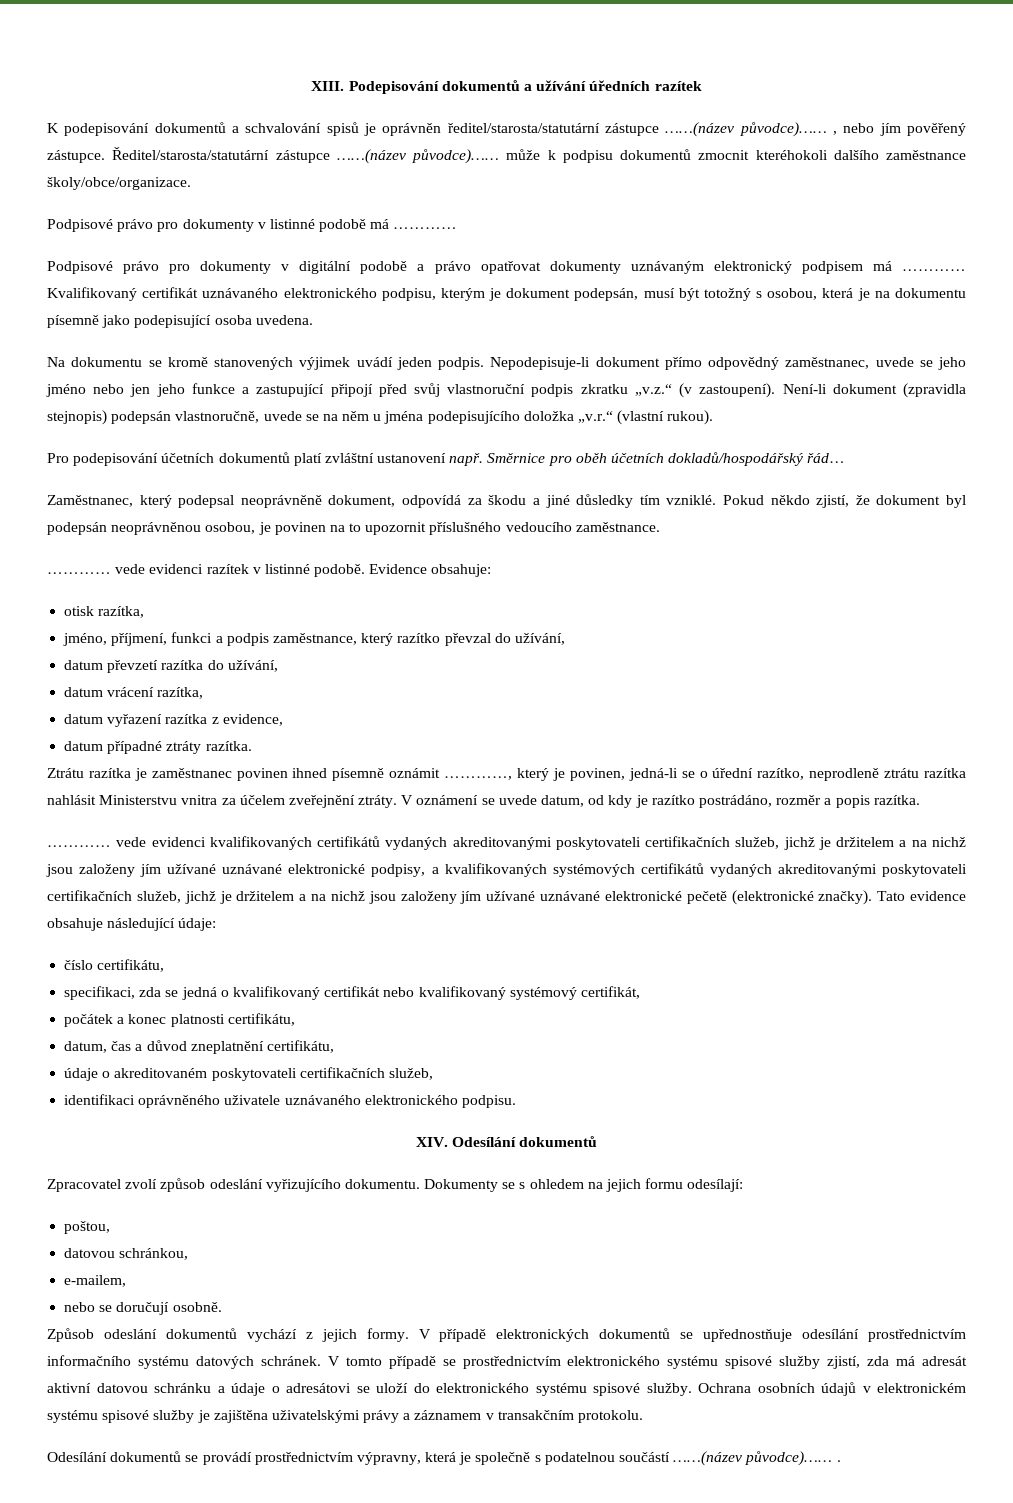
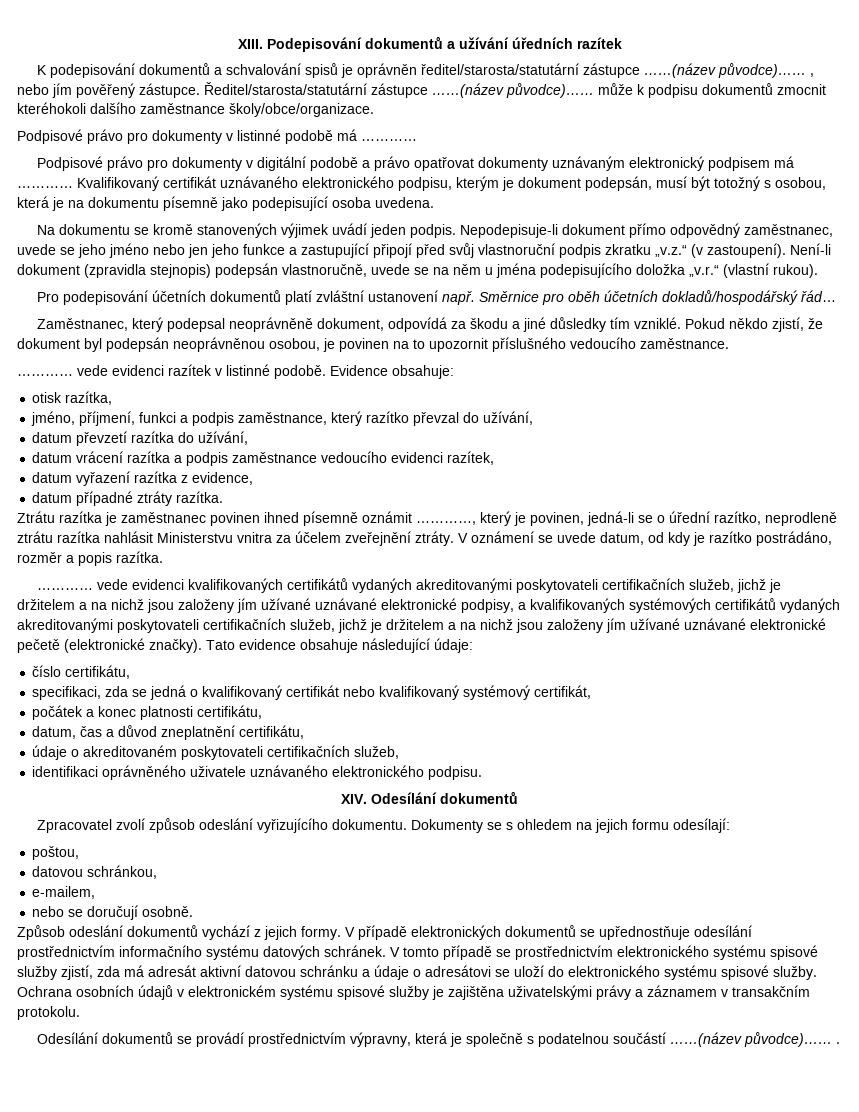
[157,687,204,699] razítka, -> [127,451,495,466] razítka a podpis zaměstnance vedoucího evidenci razítek,

